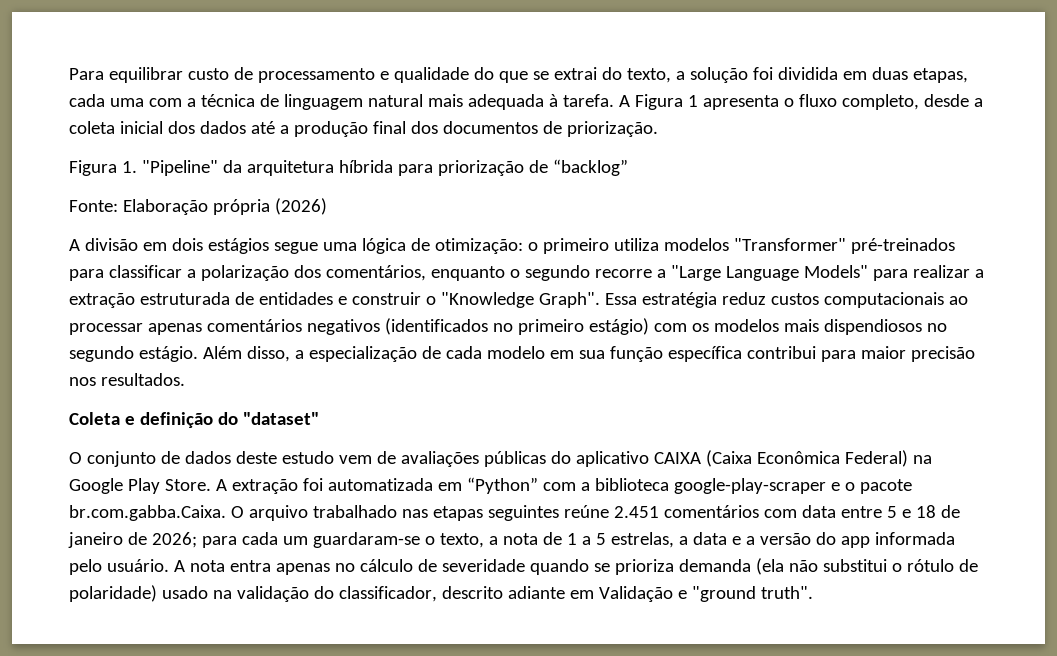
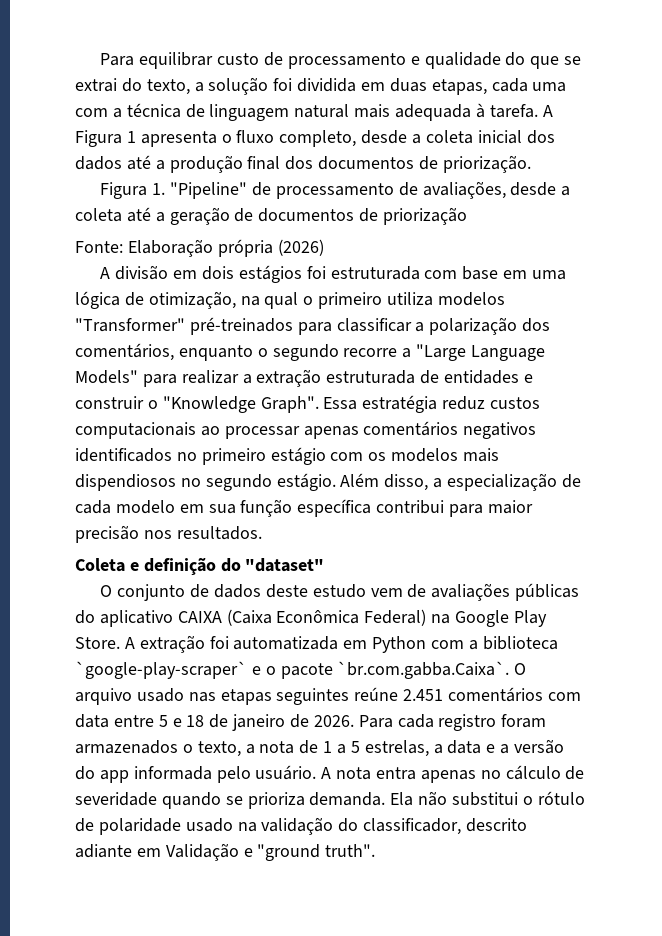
[222,160,433,176] da arquitetura híbrida para -> [251,181,571,199] [75,207,379,225] de processamento de avaliações, desde a coleta até a geração de documentos de
[528,159,628,176] de “backlog” -> (468, 216) none
[273,238,523,254] segue uma lógica de otimização: -> [306,266,566,280] [75,291,299,309] foi estruturada com base em uma lógica de otimização, na qual
[384,318,488,335] (identificados -> [75,448,172,462] identificados
[588,318,649,335] estágio) -> [270,447,326,465] estágio
[466,477,538,494] “Python” -> [372,636,427,653] Python
[673,478,826,494] google-play-scraper -> [75,661,247,679] `google-play-scraper`
[69,505,226,521] br.com.gabba.Caixa. -> [337,661,510,679] `br.com.gabba.Caixa`.
[312,505,397,518] trabalhado -> [136,688,184,702] usado
[151,532,420,548] 2026; para cada um guardaram-se -> [313,714,547,731] [75,740,178,754] 2026. Para cada registro foram armazenados
[678,558,784,575] demanda (ela -> [309,792,414,806] demanda. Ela
[69,585,157,602] polaridade) -> [98,818,181,835] polaridade

